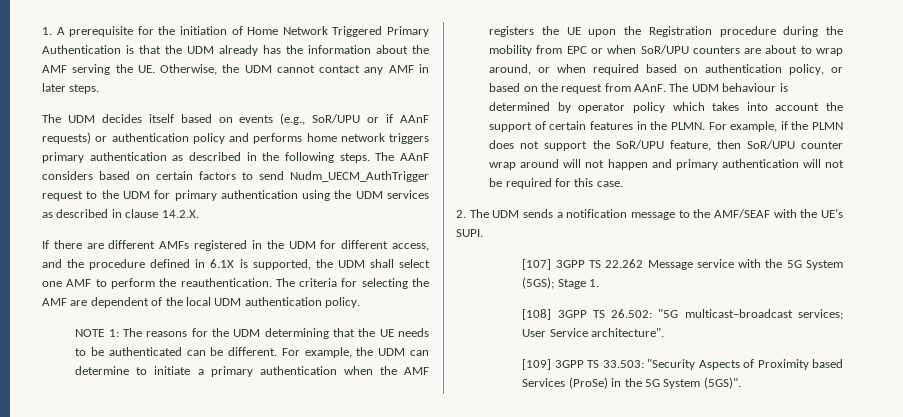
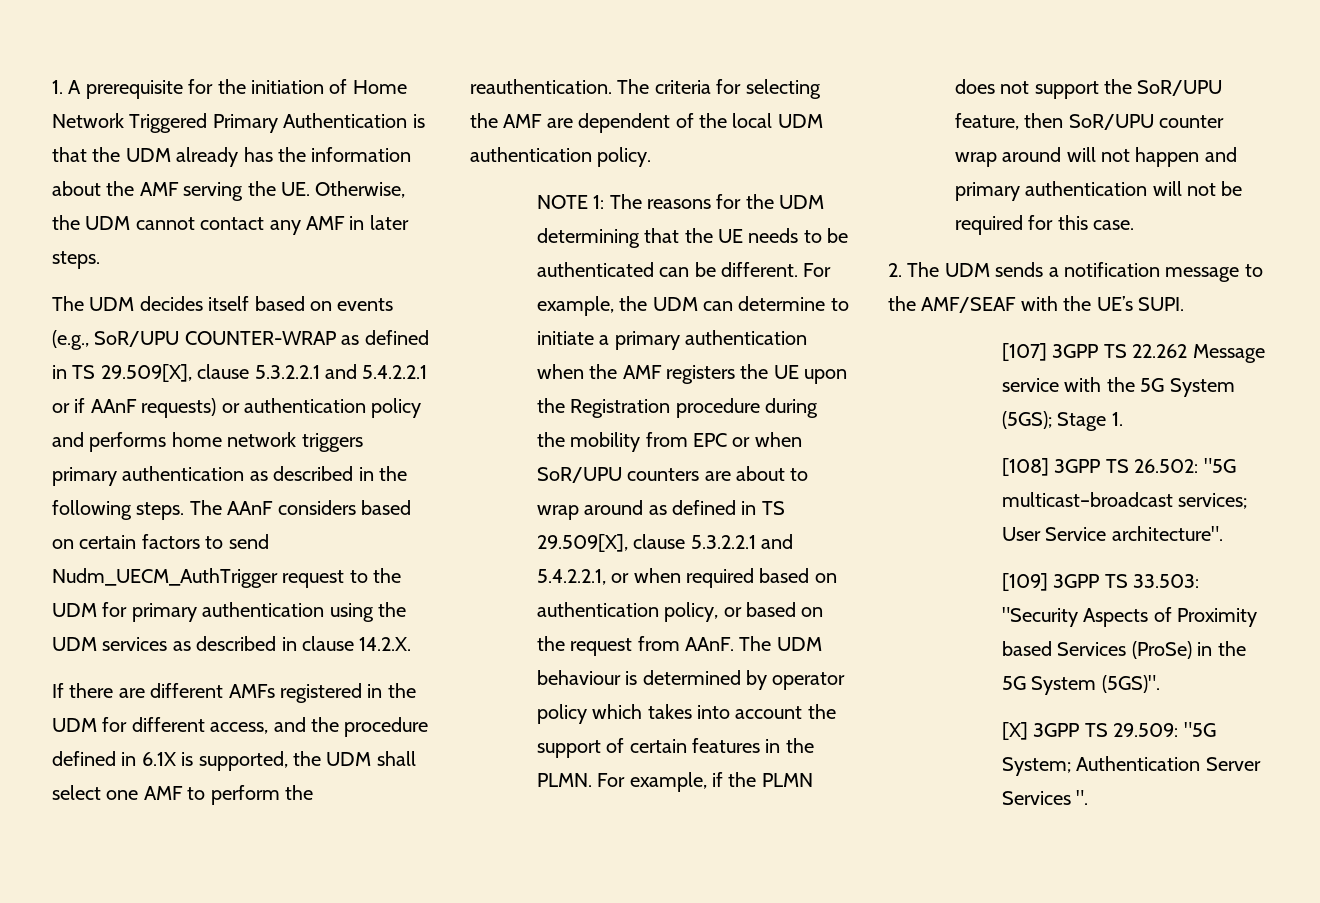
(361, 118) none -> [184,330,429,345] [52,364,428,382] COUNTER-WRAP as defined in TS 29.509[X], clause 5.3.2.2.1 and 5.4.2.2.1
[489,64,532,75] around, -> [584,500,785,515] [536,534,793,552] [536,569,606,585] around as defined in TS 29.509[X], clause 5.3.2.2.1 and 5.4.2.2.1,
(741, 383) none -> [1002,722,1216,740] [1002,756,1261,776] [1002,790,1089,805] // [X] 3GPP TS 29.509: "5G System; Authentication Server Services ".

